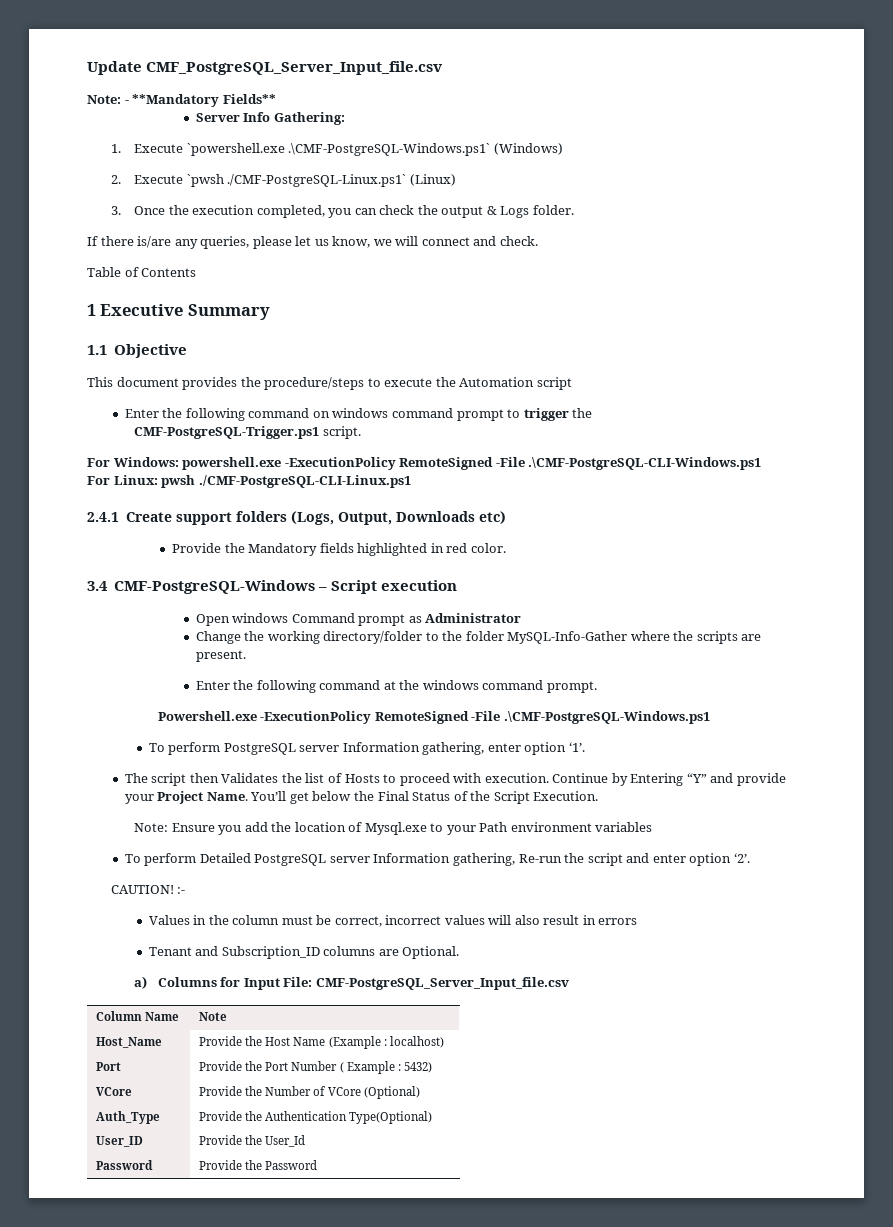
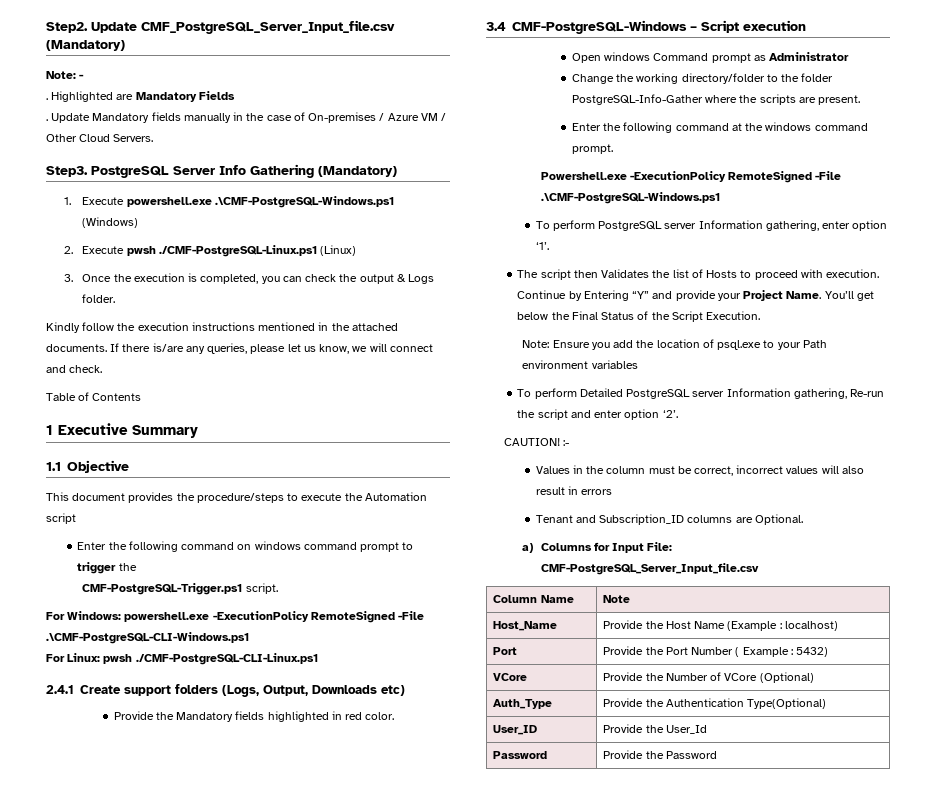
(87, 68) none -> [46,22,88,33] Step2.
(444, 68) none -> [46,40,125,51] (Mandatory)
[132,94,276,107] [195,112,345,125] **Mandatory Fields** // Server Info Gathering: -> [46,91,235,102] [46,112,447,123] [46,134,154,142] [46,164,397,178] // . Highlighted are Mandatory Fields // . Update Mandatory fields manually in the case of On-premises / Azure VM / Other Cloud Servers. // Step3. PostgreSQL Server Info Gathering (Mandatory)
[186,143,491,156] `powershell.exe .\CMF-PostgreSQL-Windows.ps1` -> [126,196,394,208] powershell.exe .\CMF-PostgreSQL-Windows.ps1
[186,174,407,187] `pwsh ./CMF-PostgreSQL-Linux.ps1` -> [126,245,317,257] pwsh ./CMF-PostgreSQL-Linux.ps1
(255, 210) none -> [188,273,198,282] is
(574, 210) none -> [46,322,398,333] [46,344,107,352] Kindly follow the execution instructions mentioned in the attached documents.
[507,631,628,644] MySQL-Info-Gather -> [571,94,703,105] PostgreSQL-Info-Gather
[364,822,427,835] Mysql.exe -> [717,340,762,350] psql.exe

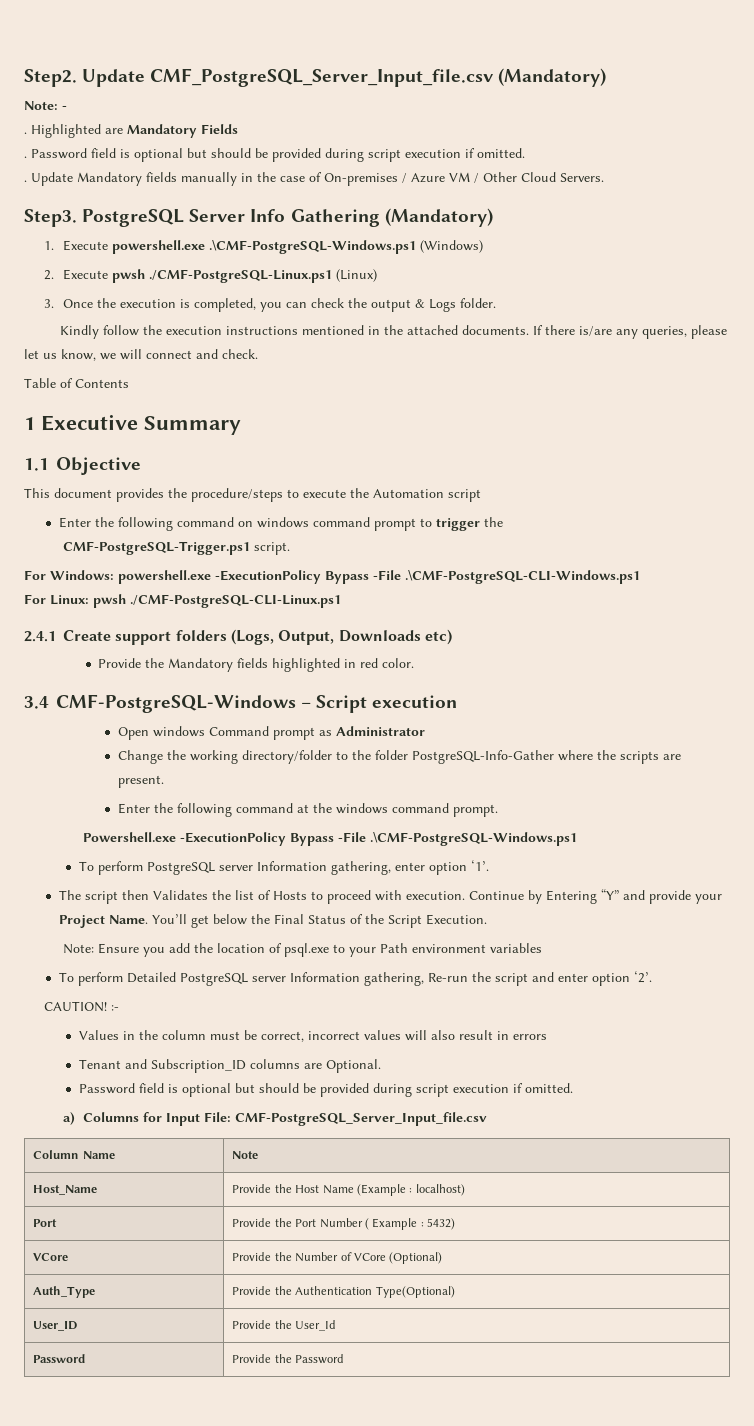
(235, 95) none -> [24,148,525,162] // . Password field is optional but should be provided during script execution if omitted.
[310,611,395,623] RemoteSigned -> [325,571,369,584] Bypass
[728,171,813,183] RemoteSigned -> [289,833,334,846] Bypass
(803, 519) none -> [78,1083,573,1097] // Password field is optional but should be provided during script execution if omitted.

